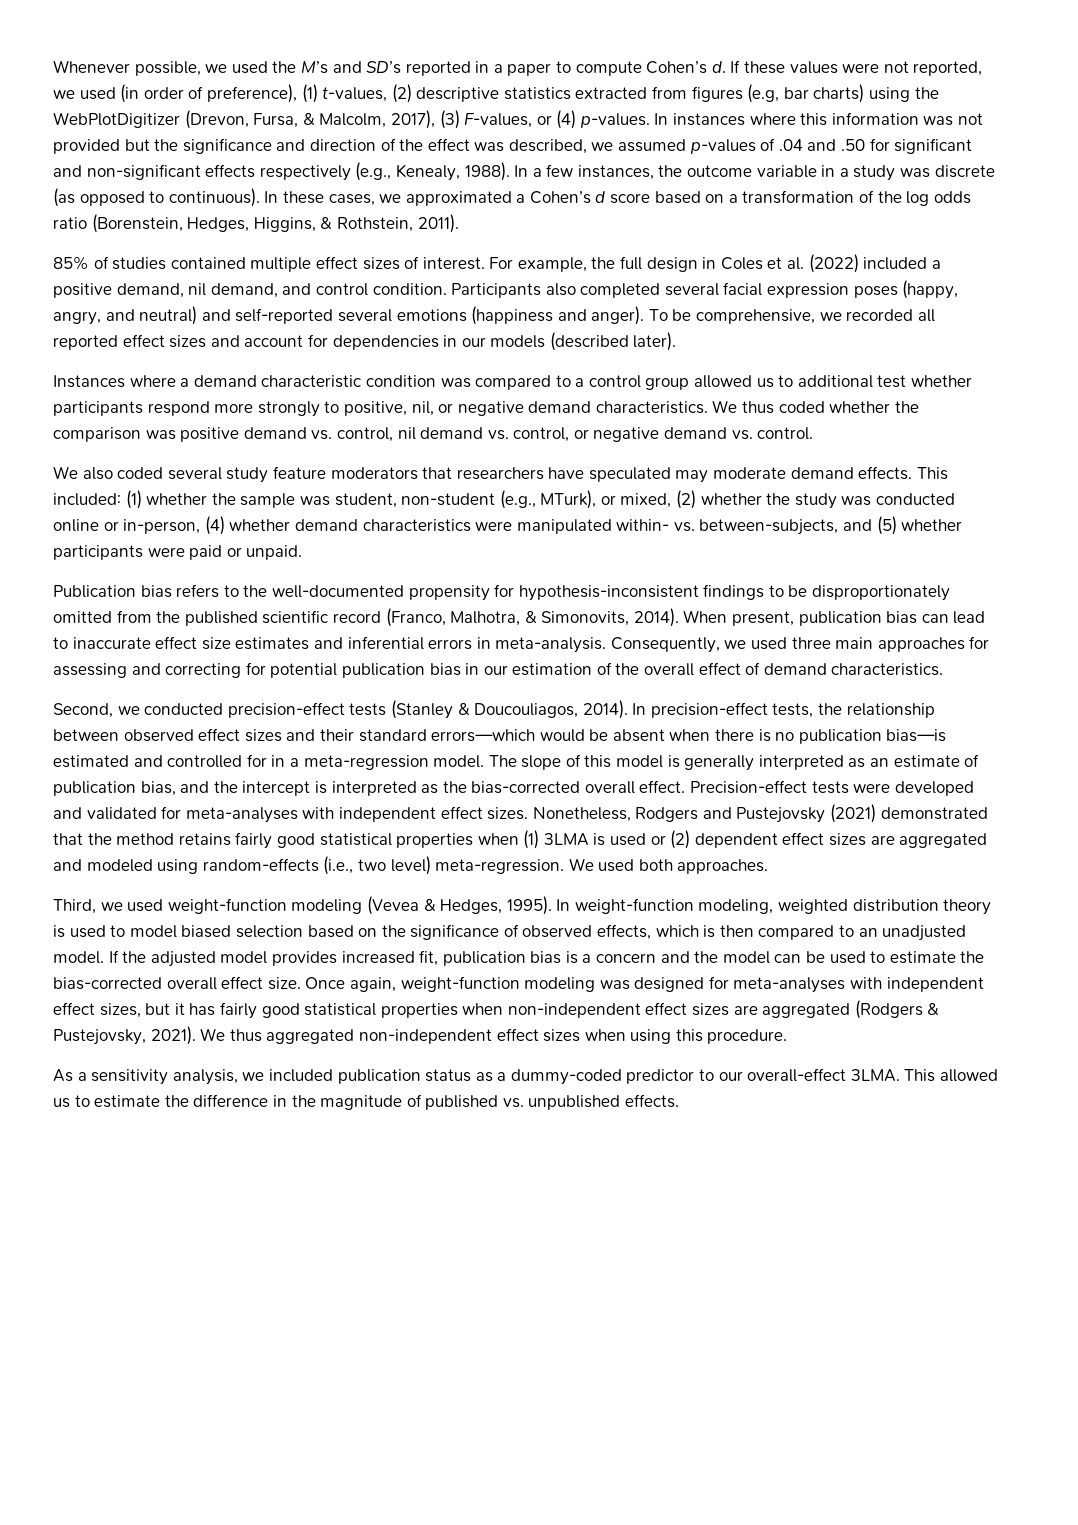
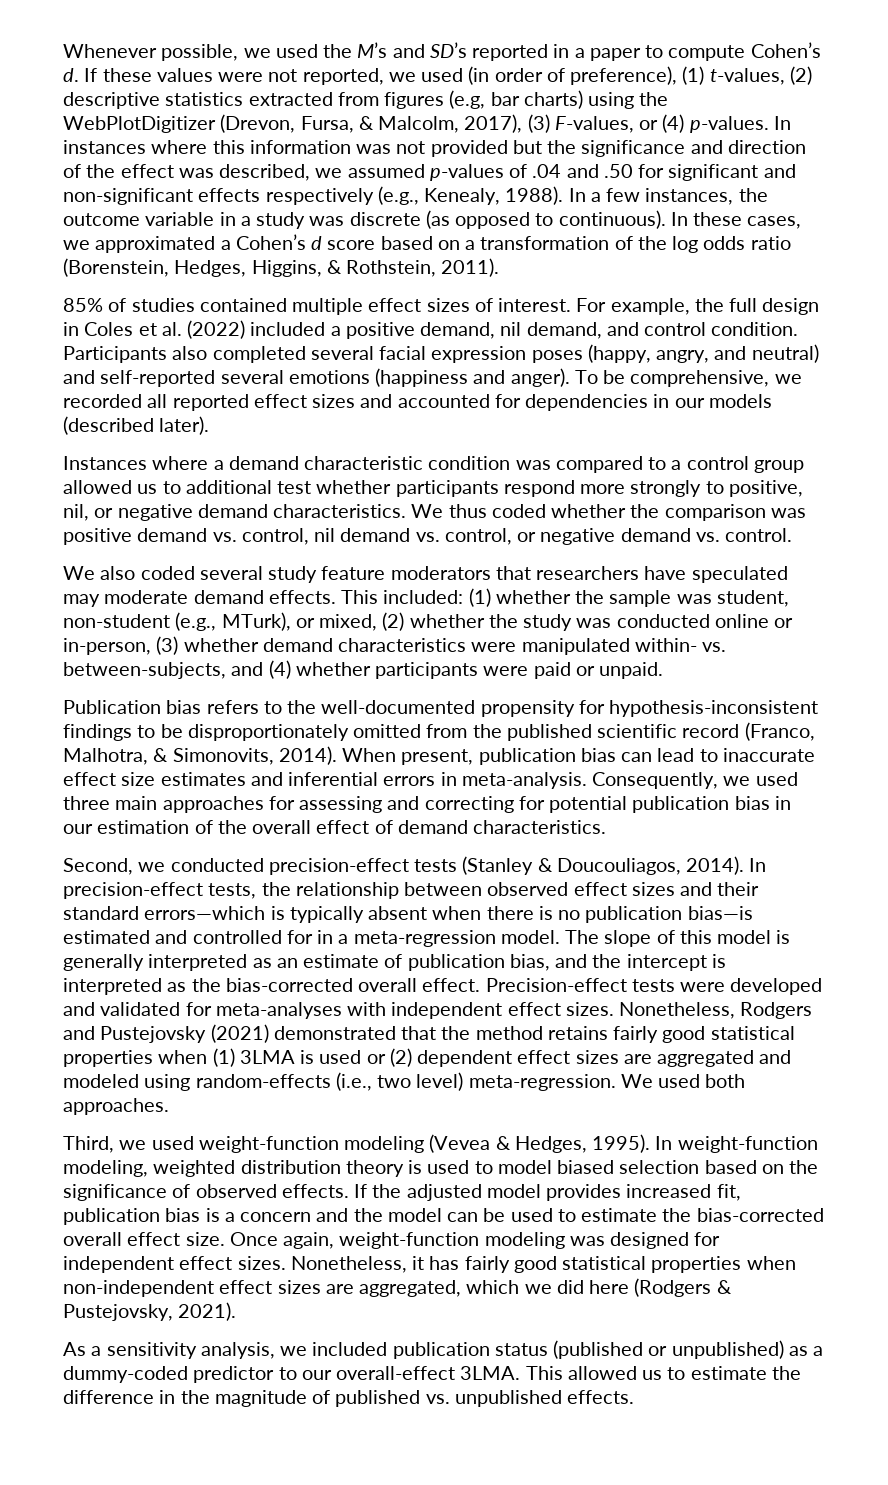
[244,335,304,347] account -> [397,394,490,408] accounted
[204,516,225,535] (4) -> [156,636,179,655] (3)
[876,516,897,535] (5) -> [268,660,291,679] (4)
[539,729,609,742] would be -> [270,906,364,923] is typically
[597,924,967,941] [53,951,104,964] effects, which is then compared to an unadjusted model. -> [281,1184,349,1198] effects.
[733,977,984,993] [53,1002,171,1018] meta-analyses with independent effect sizes, but -> [63,1256,407,1273] independent effect sizes. Nonetheless,
[762,1003,851,1018] aggregated -> [359,1280,630,1297] aggregated, which we did here
[200,1028,788,1044] We thus aggregated non-independent effect sizes when using this procedure. -> (237, 1311) none
(472, 1075) none -> [553,1340,784,1359] (published or unpublished)

